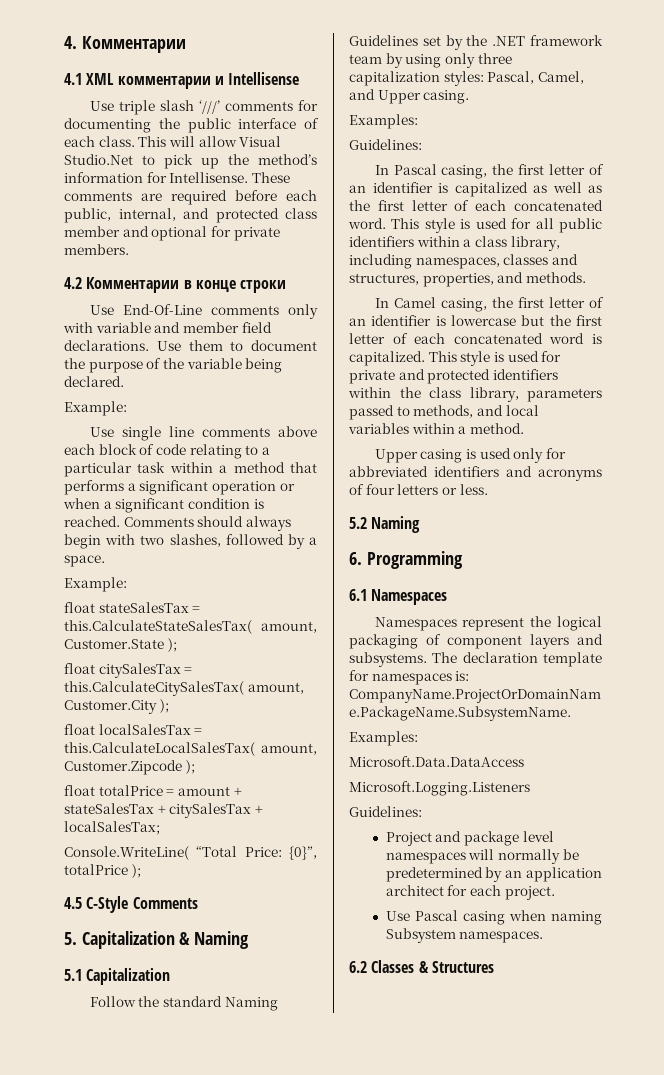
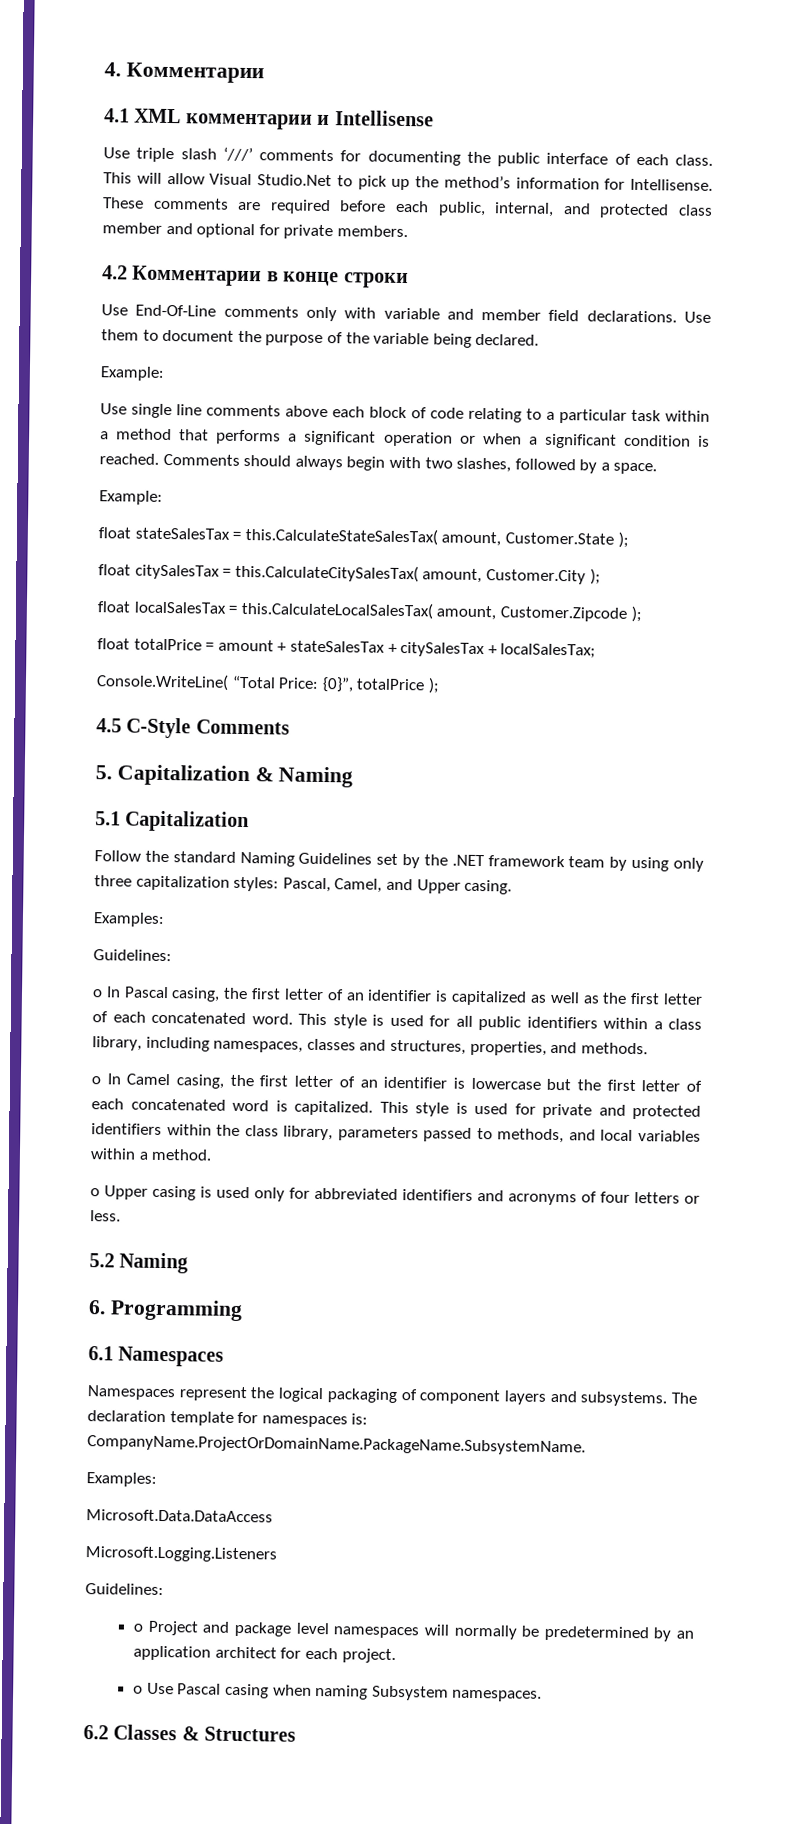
(422, 144) none -> [92,989,103,998] o
(586, 277) none -> [91,1076,101,1085] o
(524, 428) none -> [90,1188,100,1197] o
(422, 811) none -> [133,1623,144,1632] o
(555, 893) none -> [133,1685,144,1694] o

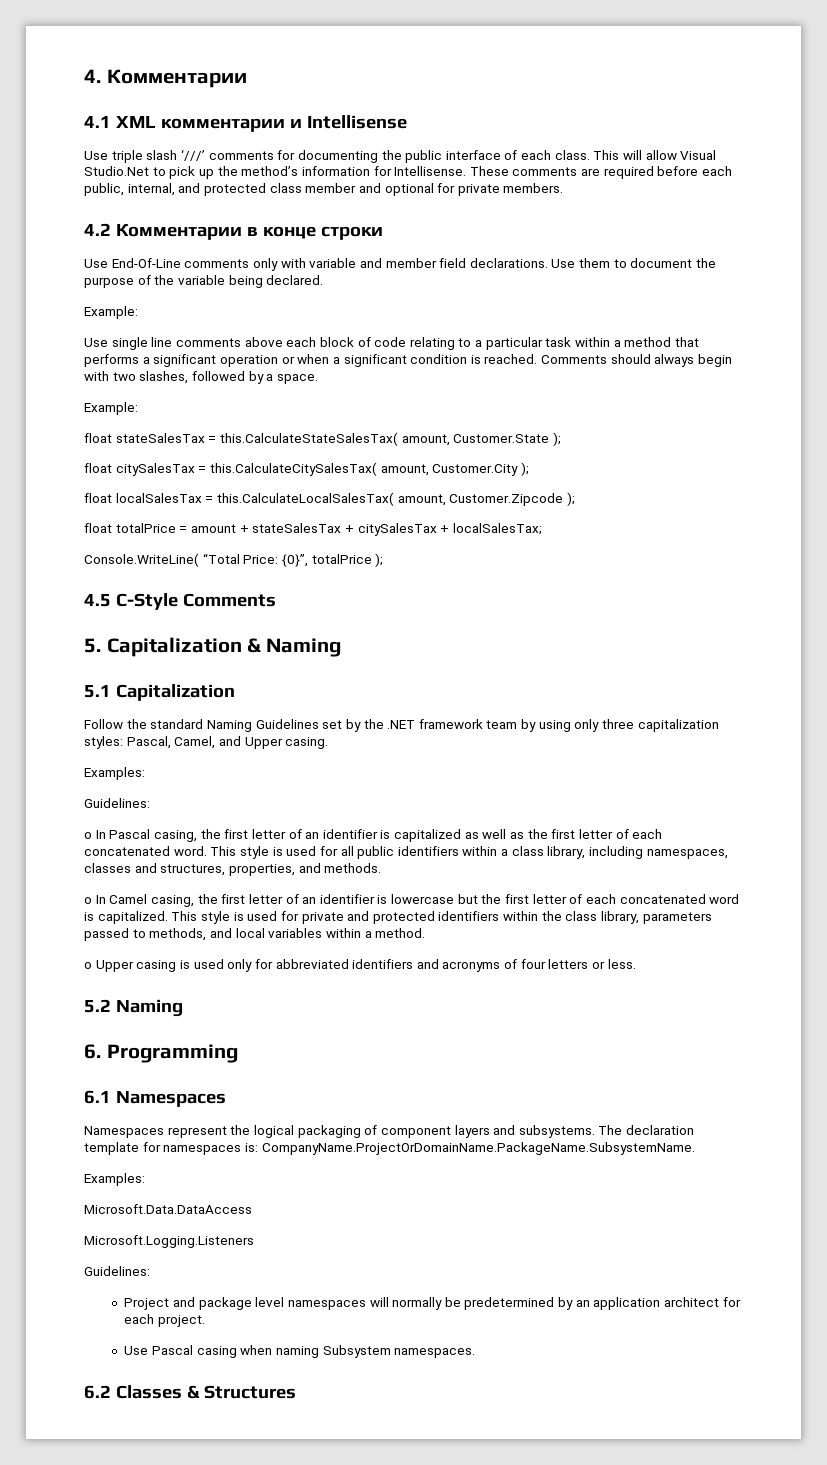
[133,1623,144,1632] o -> (150, 1271) none
[133,1685,144,1694] o -> (205, 1321) none

